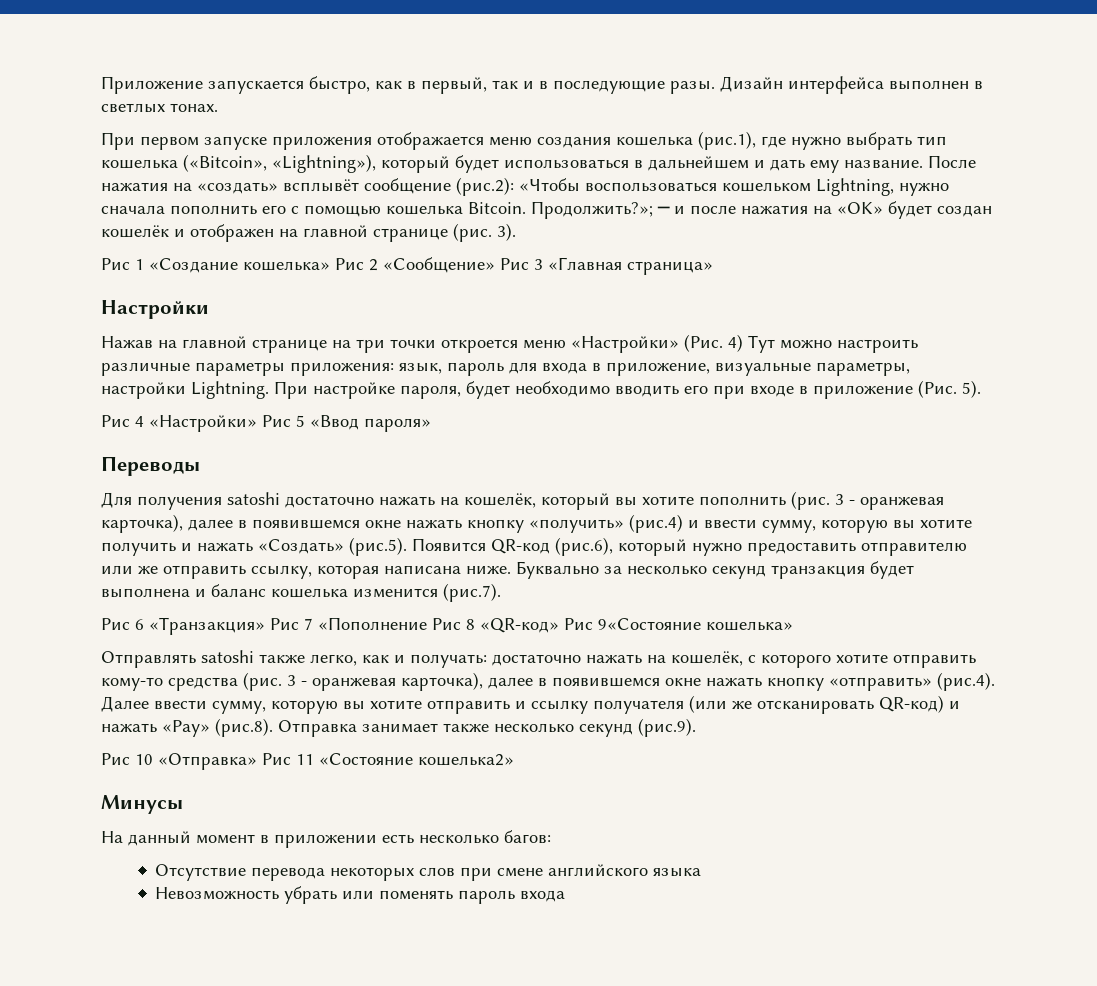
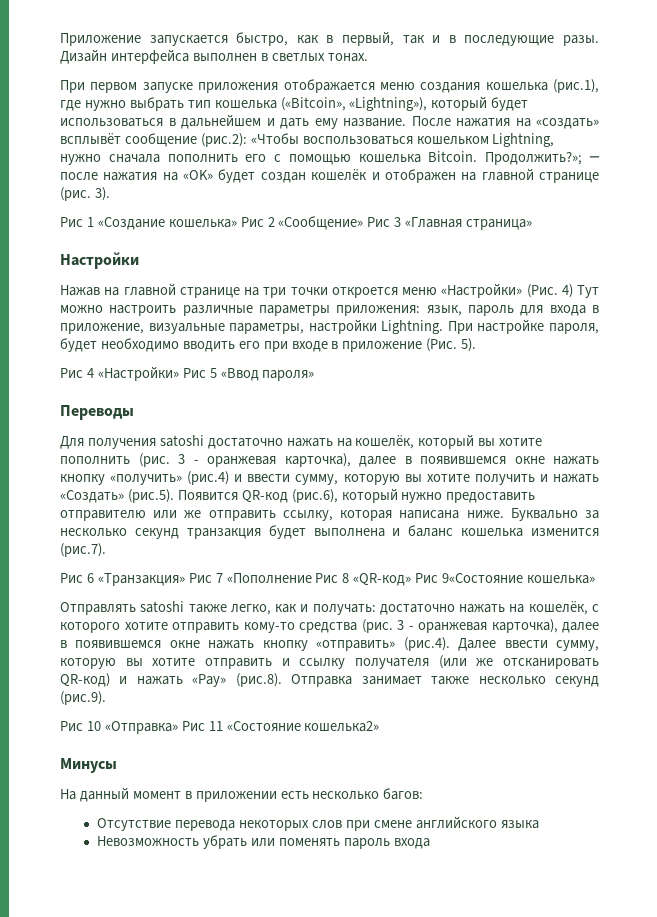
[674,206,685,214] и -> (600, 159) none

